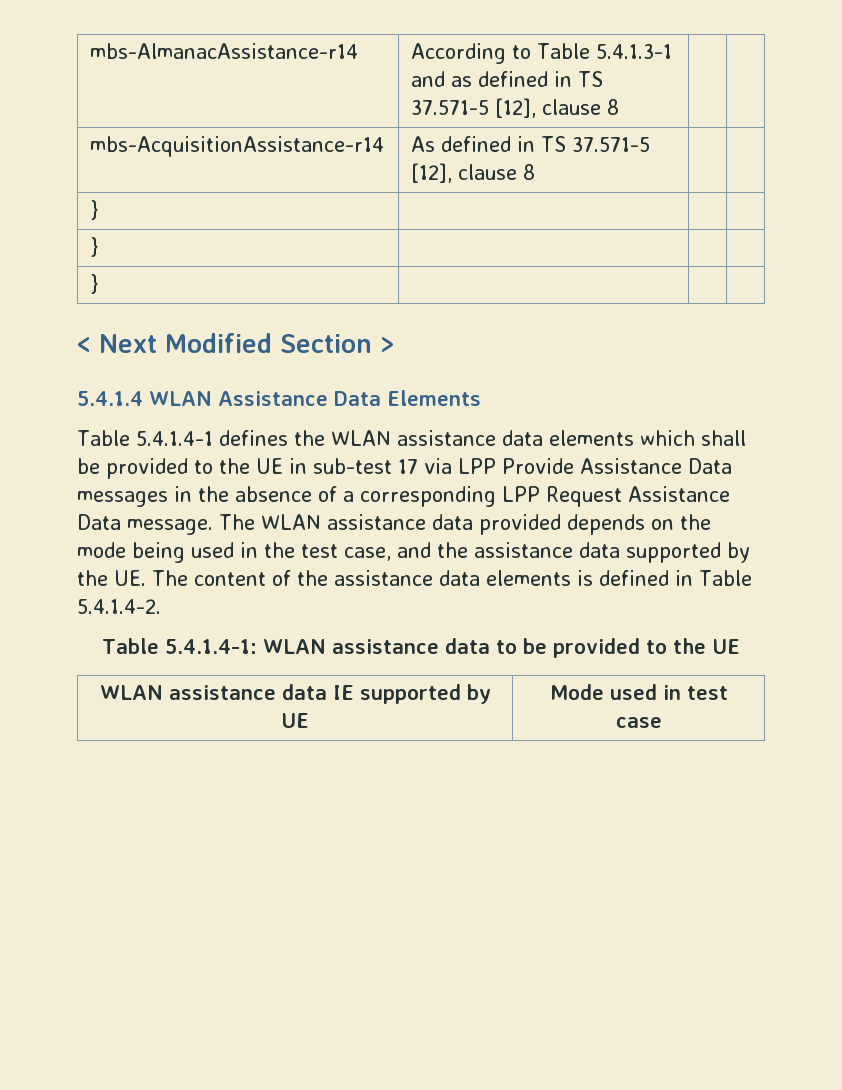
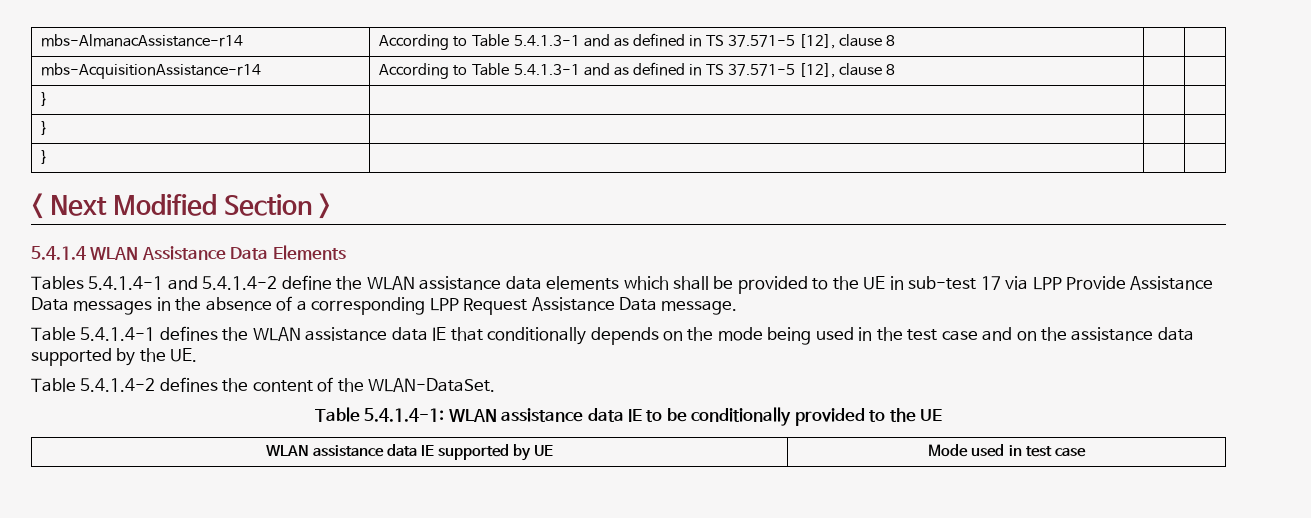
[411,136,436,152] As -> [379,63,629,79] According to Table 5.4.1.3-1 and as
[77,430,288,446] Table 5.4.1.4-1 defines -> [31,275,332,290] Tables 5.4.1.4-1 and 5.4.1.4-2 define
[219,514,561,535] The WLAN assistance data provided -> [31,326,587,345] // Table 5.4.1.4-1 defines the WLAN assistance data IE that conditionally
[344,542,431,561] case, and -> [941,327,1037,341] case and on
[152,570,752,586] [77,599,161,614] The content of the assistance data elements is defined in Table 5.4.1.4-2. -> [31,377,496,392] // Table 5.4.1.4-2 defines the content of the WLAN-DataSet.
(490, 646) none -> [628,409,643,422] IE
(547, 646) none -> [691,407,792,426] conditionally

